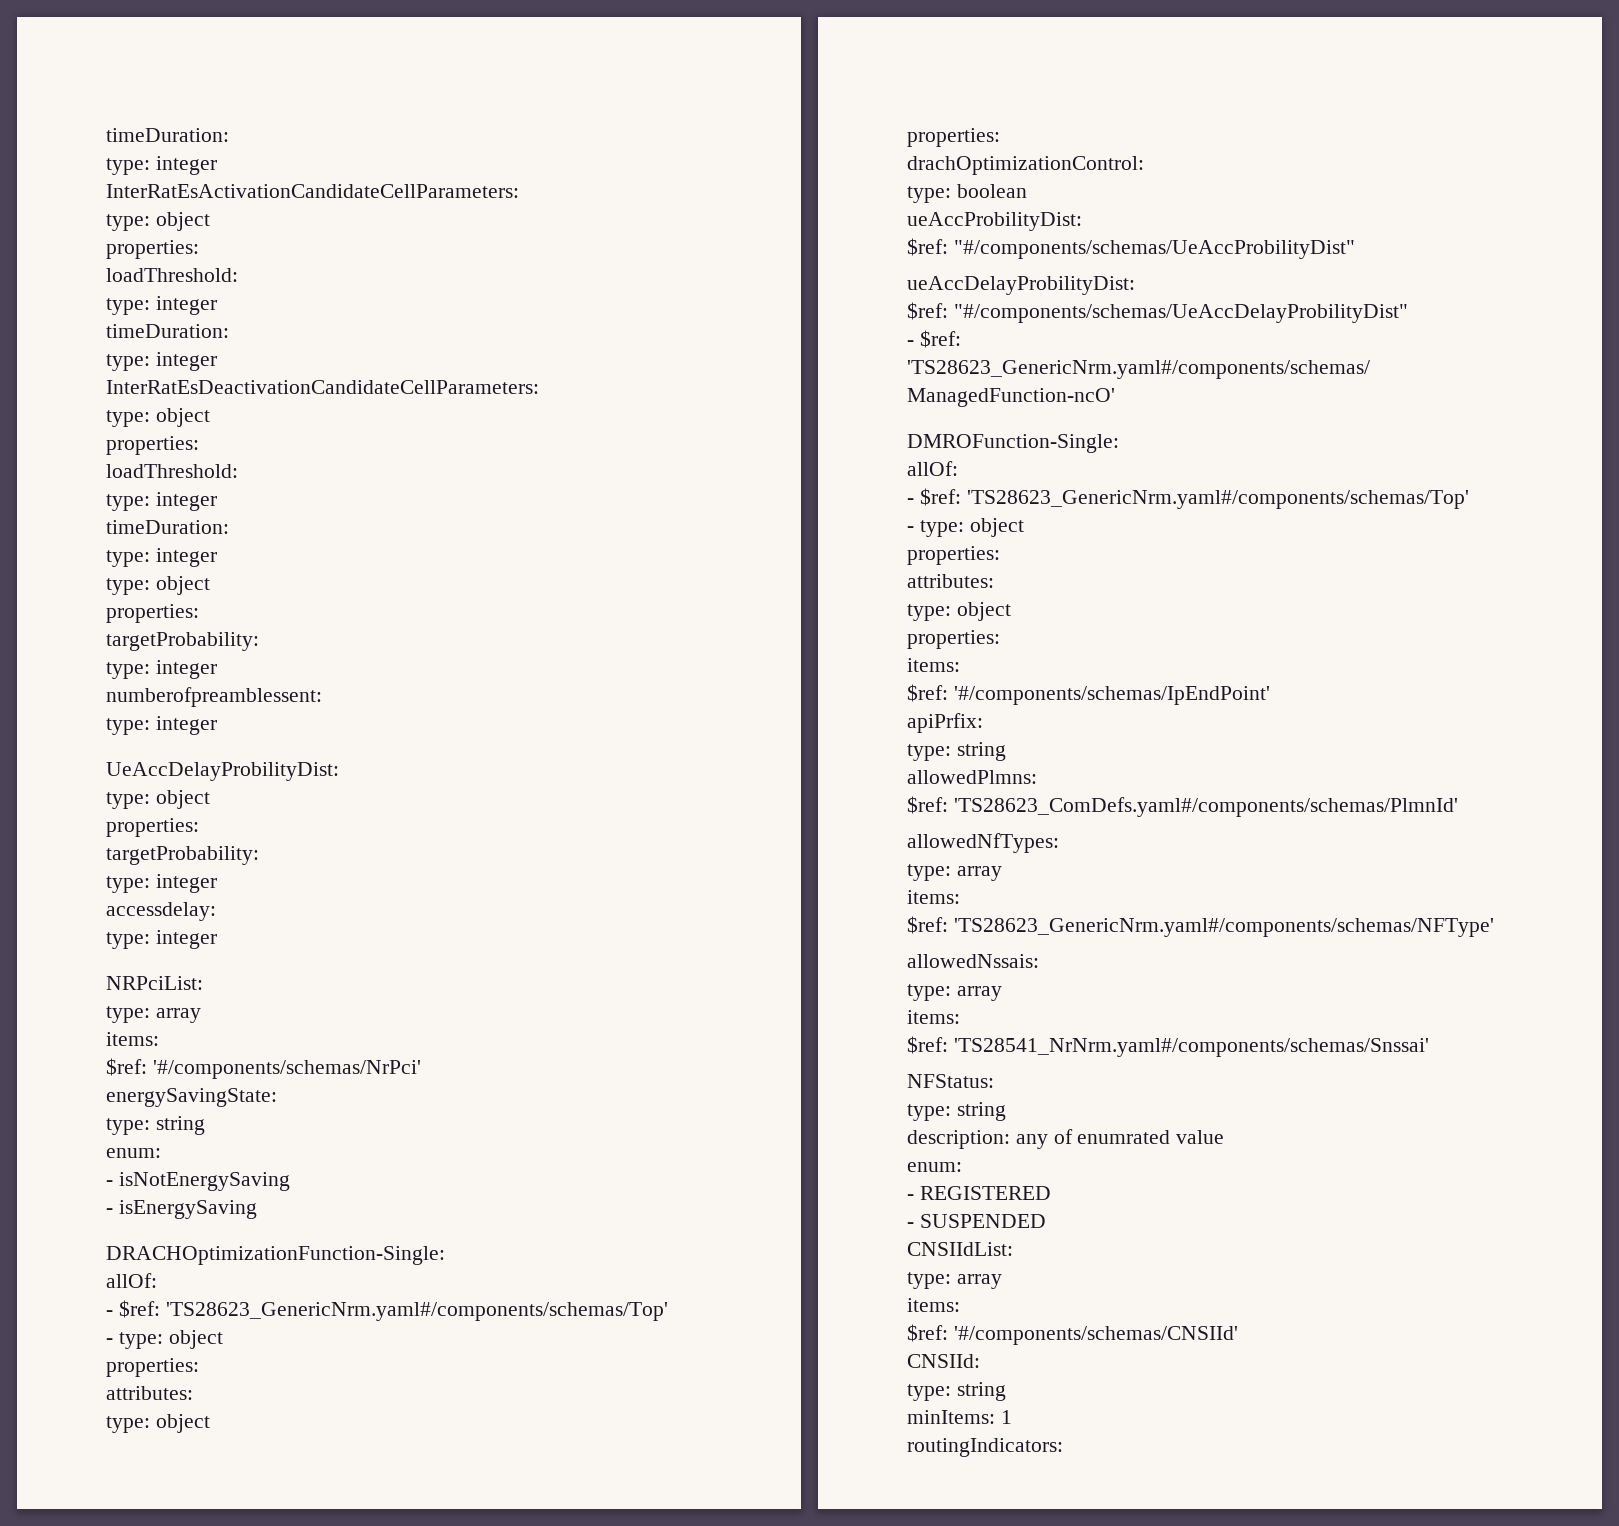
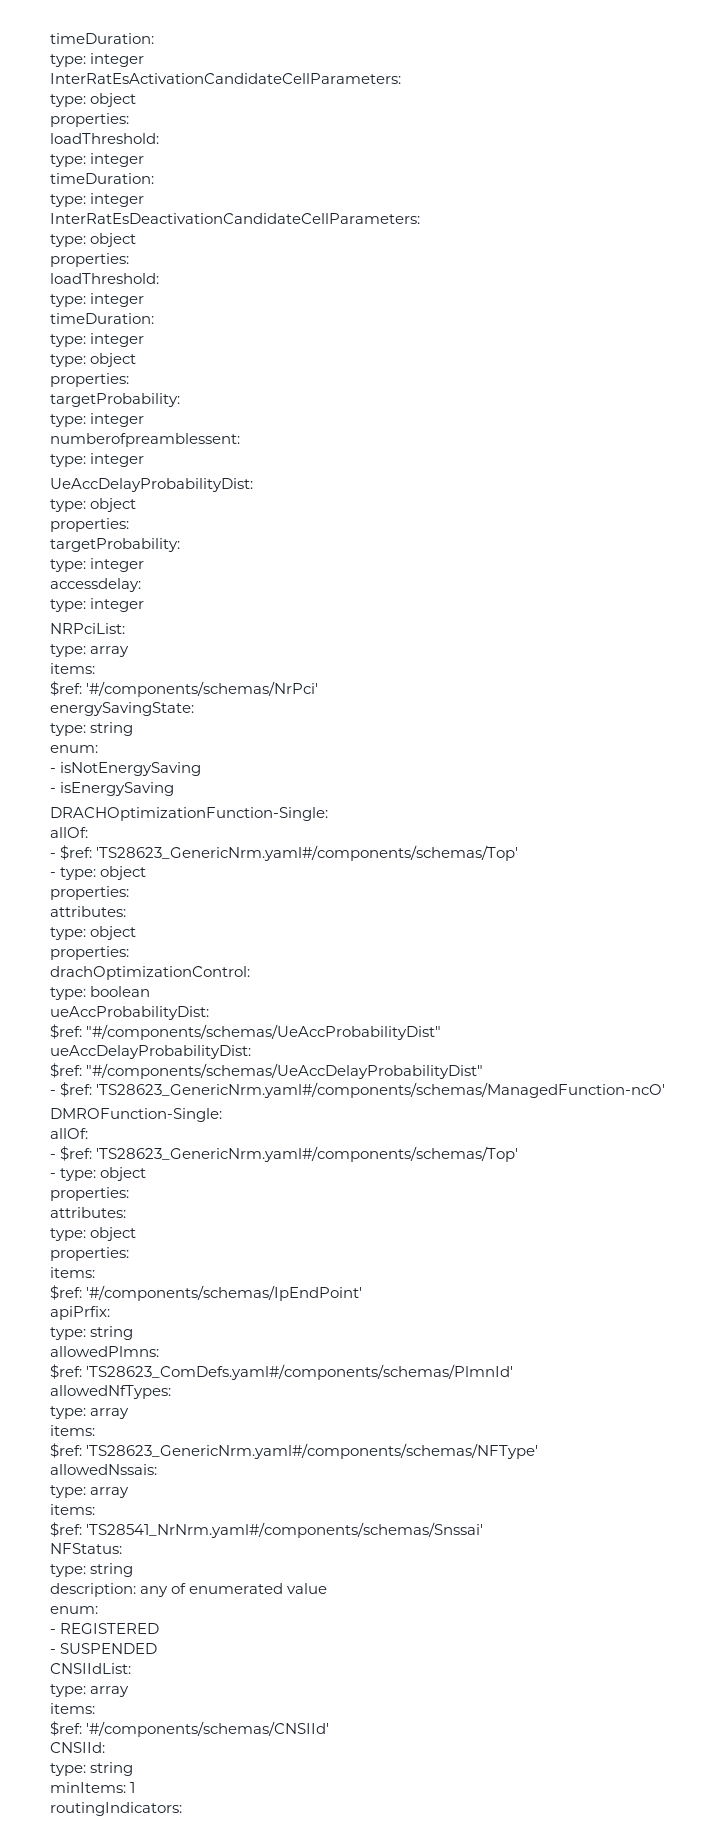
[106,762,339,781] UeAccDelayProbilityDist: -> [50,478,253,492] UeAccDelayProbabilityDist:
[907,212,1082,231] [907,238,1355,259] [907,276,1135,295] [907,302,1408,323] ueAccProbilityDist: // $ref: "#/components/schemas/UeAccProbilityDist" // ueAccDelayProbilityDist: // $ref: "#/components/schemas/UeAccDelayProbilityDist" -> [50,1006,209,1020] [50,1024,442,1040] [50,1045,251,1059] [50,1063,484,1079] ueAccProbabilityDist: // $ref: "#/components/schemas/UeAccProbabilityDist" // ueAccDelayProbabilityDist: // $ref: "#/components/schemas/UeAccDelayProbabilityDist"
[1077,1130,1171,1144] enumrated -> [189,1583,284,1594] enumerated

